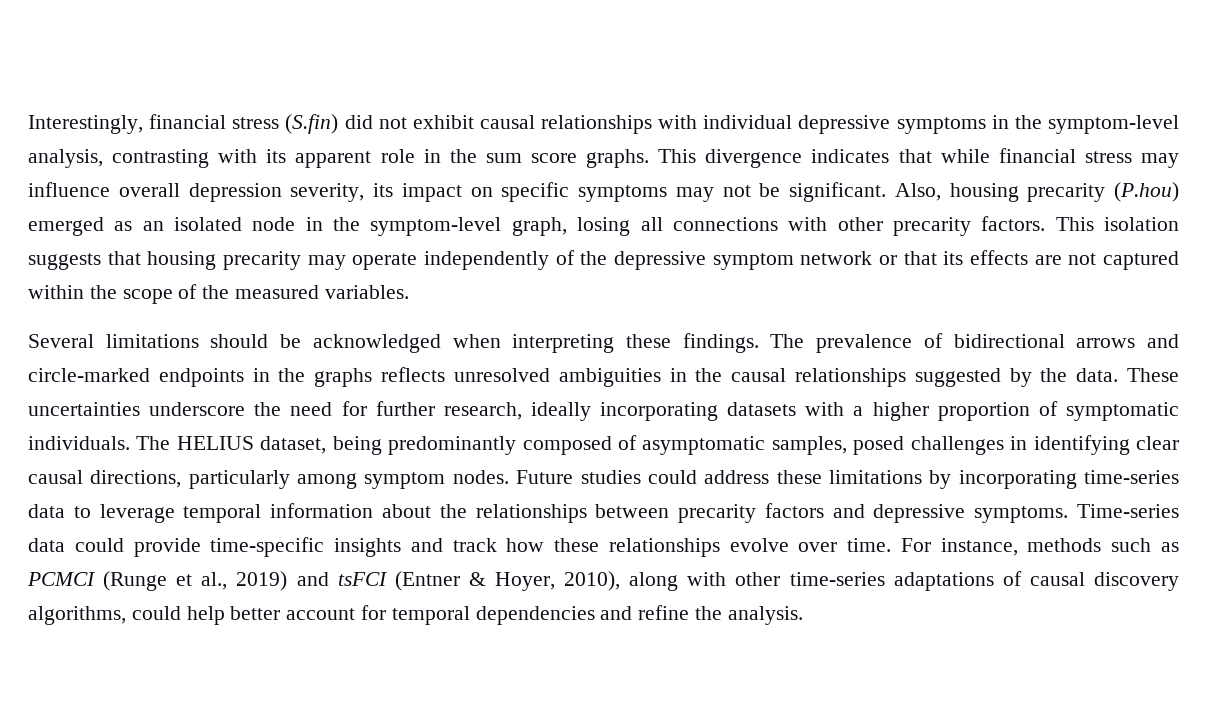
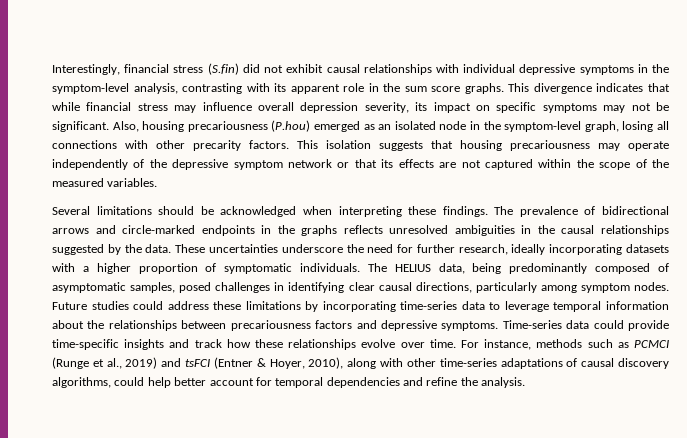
[1027,183,1106,202] precarity -> [187,121,268,132] precariousness
[223,251,301,270] precarity -> [510,140,590,151] precariousness
[260,436,327,454] dataset, -> [438,263,465,274] data,
[678,504,757,523] precarity -> [230,320,311,331] precariousness

